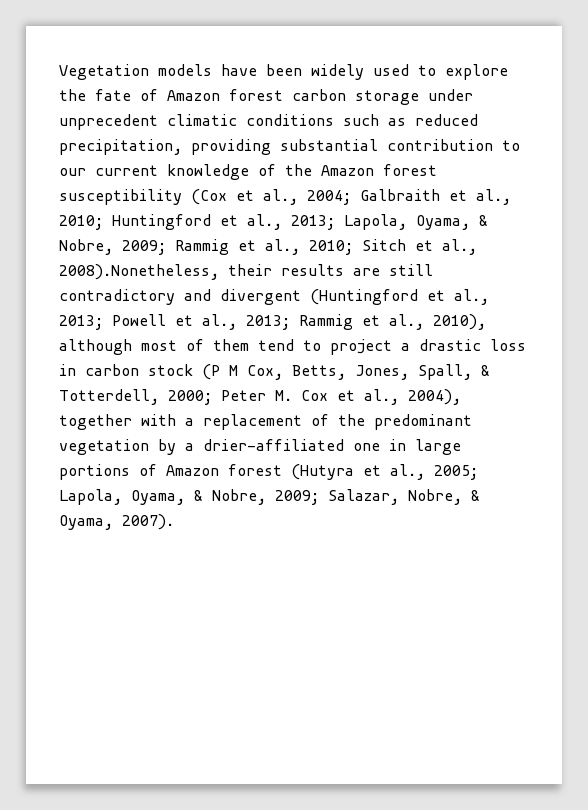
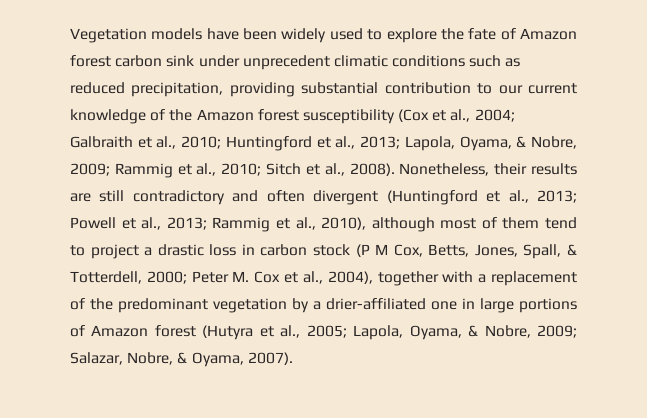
[355,90,419,105] storage -> [166,55,195,67] sink
[59,264,219,280] 2008).Nonetheless, -> [349,163,490,176] 2008). Nonetheless,
(211, 295) none -> [266,190,305,202] often

